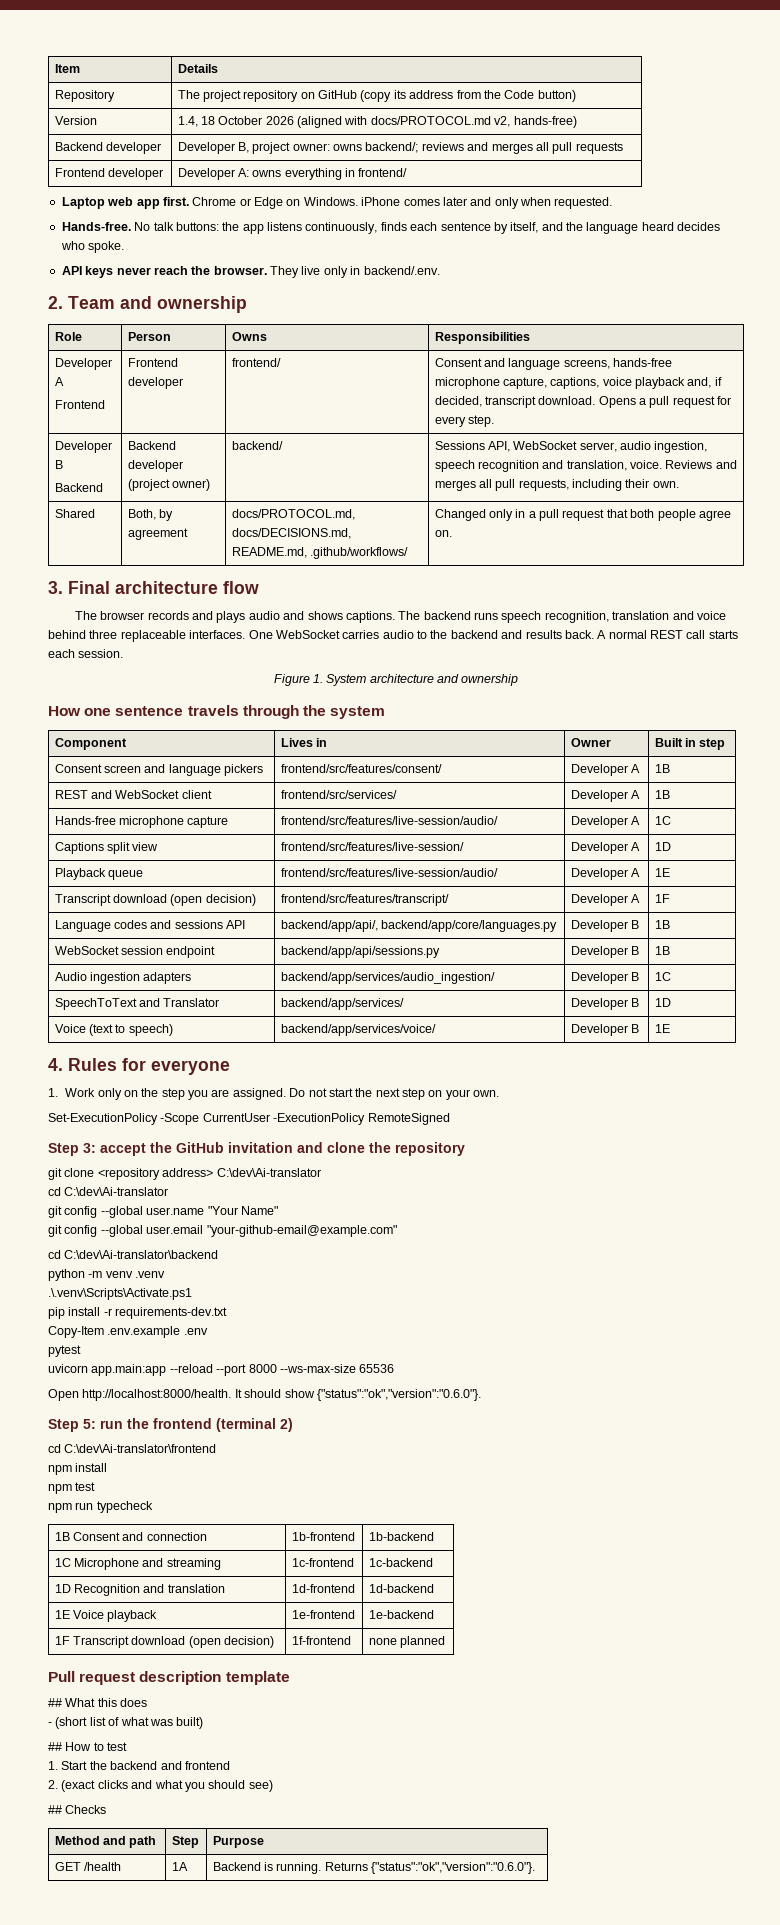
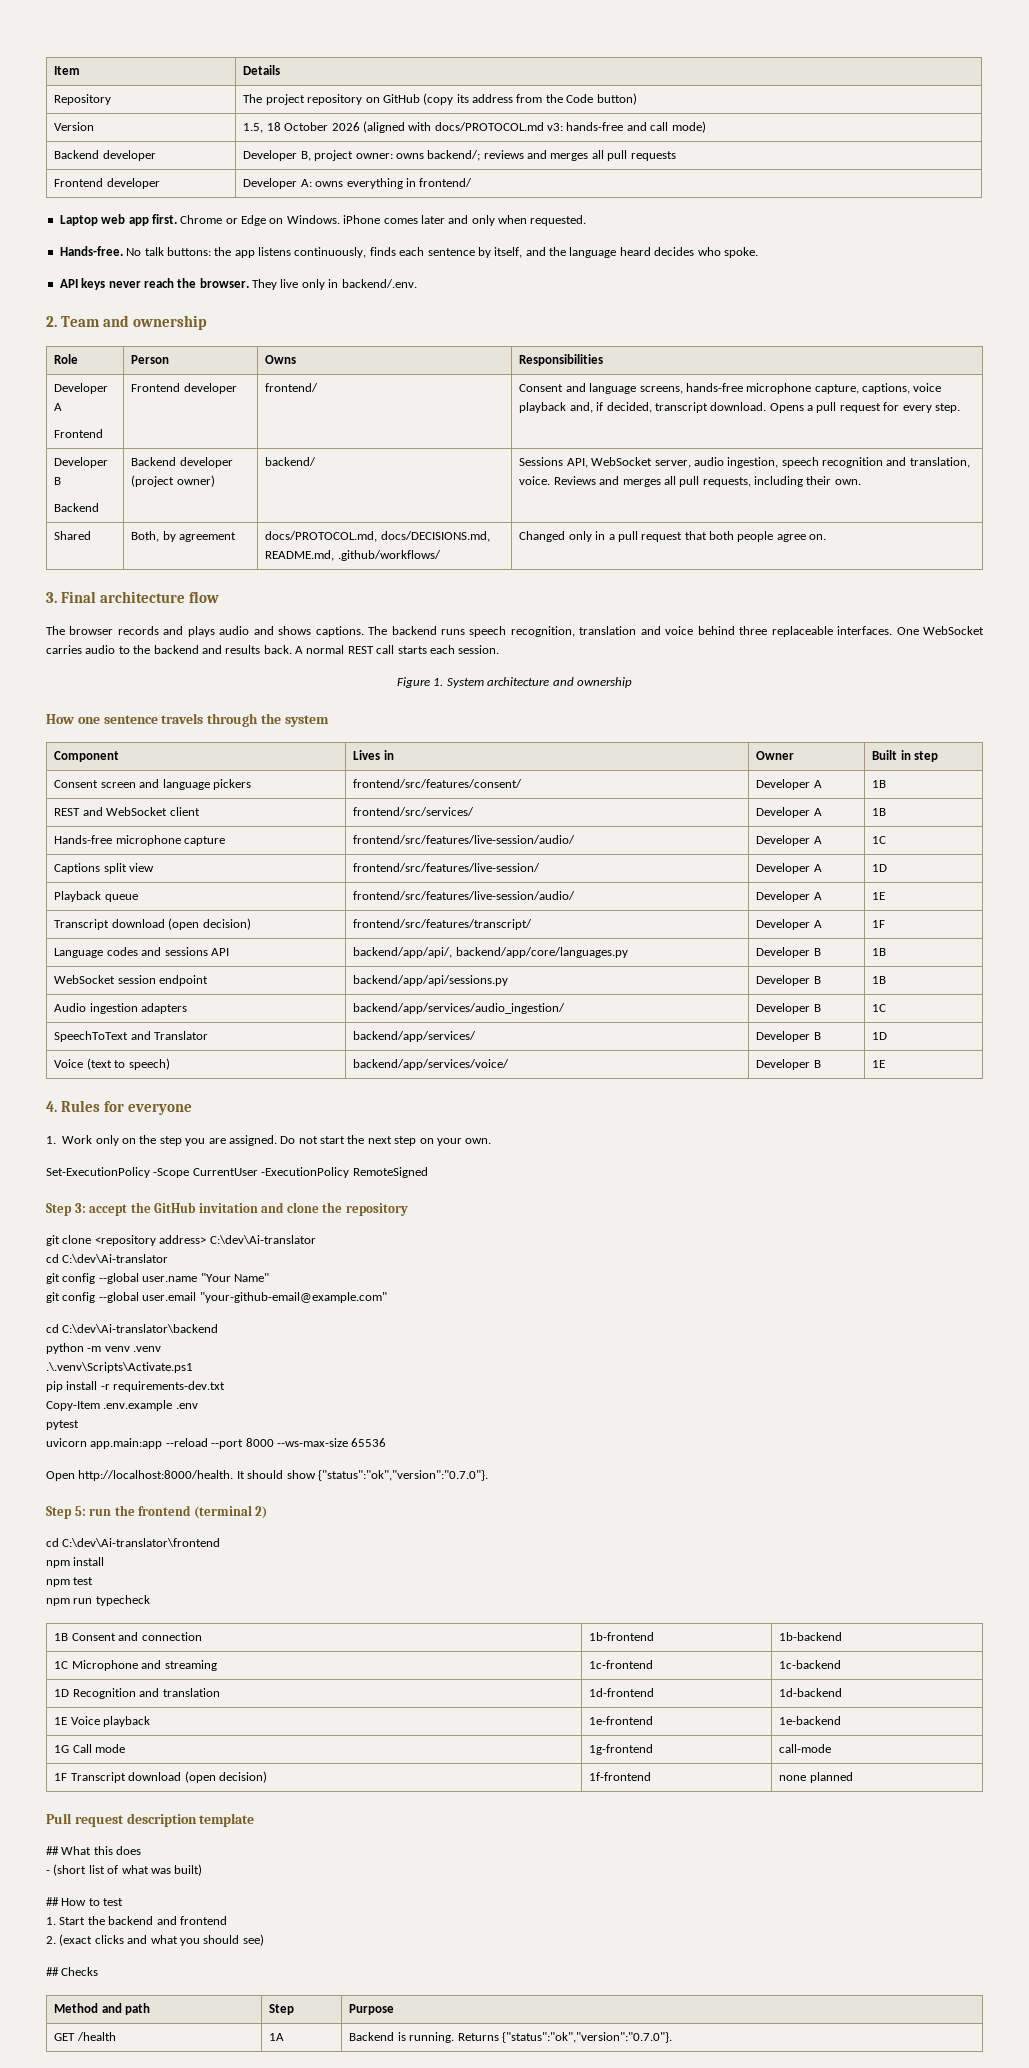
[177,116,198,127] 1.4, -> [243,123,264,133] 1.5,
[494,116,577,128] v2, hands-free) -> [547,121,706,133] v3: hands-free and call mode)
[316,1389,481,1401] {"status":"ok","version":"0.6.0"}. -> [317,1470,488,1481] {"status":"ok","version":"0.7.0"}.
(434, 1614) none -> [54,1744,126,1753] [589,1744,654,1755] [779,1744,832,1753] // 1G Call mode | 1g-frontend | call-mode
[371,1862,536,1874] {"status":"ok","version":"0.6.0"}. -> [501,2032,672,2043] {"status":"ok","version":"0.7.0"}.

